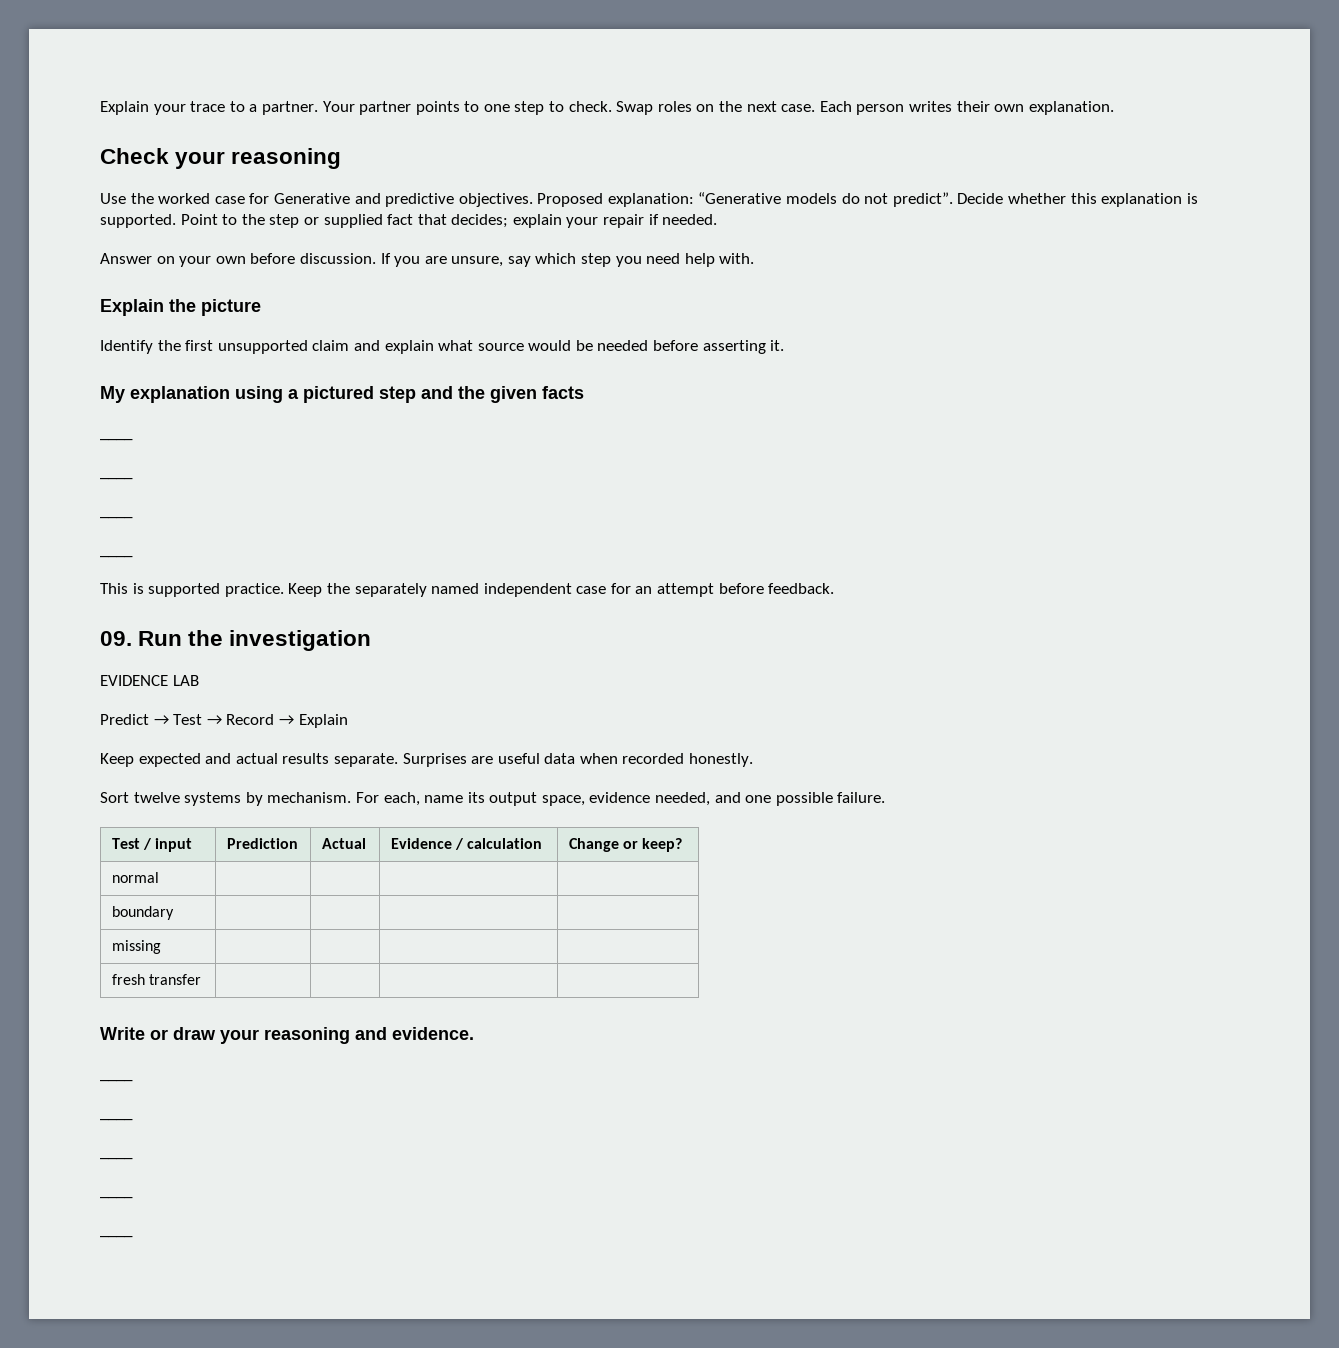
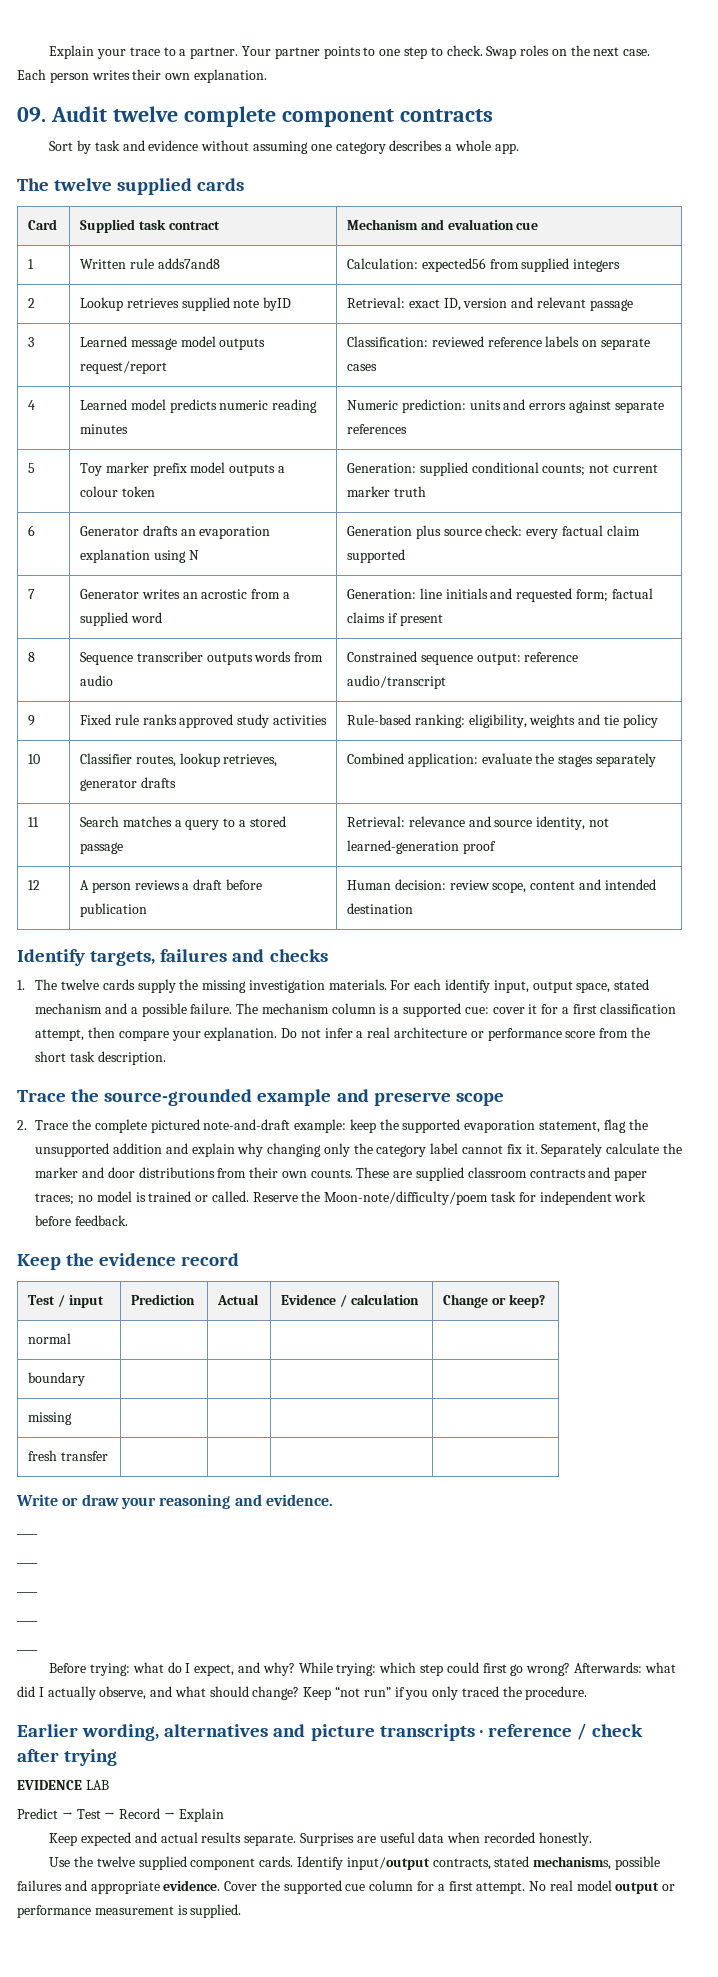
[100,148,342,169] [100,192,1198,207] [100,214,718,228] [100,253,755,267] [100,299,261,316] [100,340,785,354] [100,386,584,403] [100,438,133,441] [100,477,133,480] [100,516,133,519] [100,555,133,558] [100,583,835,597] [100,630,372,651] [100,675,199,686] [100,714,348,728] [100,753,754,767] [100,792,886,806] Check your reasoning // Use the worked case for Generative and predictive objectives. Proposed explanation: “Generative models do not predict”. Decide whether this explanation is supported. Point to the step or supplied fact that decides; explain your repair if needed. // Answer on your own before discussion. If you are unsure, say which step you need help with. // Explain the picture // Identify the first unsupported claim and explain what source would be needed before asserting it. // My explanation using a pictured step and the given facts // ____ // ____ // ____ // ____ // This is supported practice. Keep the separately named independent case for an attempt before feedback. // 09. Run the investigation // EVIDENCE LAB // Predict → Test → Record → Explain // Keep expected and actual results separate. Surprises are useful data when recorded honestly. // Sort twelve systems by mechanism. For each, name its output space, evidence needed, and one possible failure. -> [17,106,493,127] [49,140,519,154] [17,178,245,195] [28,219,58,230] [80,219,220,233] [347,219,539,230] [28,259,35,269] [80,258,220,269] [347,258,621,272] [28,298,36,308] [80,297,292,311] [347,297,633,311] [28,337,35,347] [80,336,266,350] [80,361,168,374] [347,336,650,350] [347,364,378,371] [28,400,36,410] [80,399,318,413] [80,424,129,434] [347,399,664,413] [347,424,408,434] [28,463,36,473] [80,462,285,476] [80,486,155,497] [347,462,658,476] [347,486,426,497] [28,525,36,536] [80,525,271,539] [80,549,199,563] [347,525,640,539] [347,549,406,563] [28,589,36,599] [80,589,290,599] [80,612,162,626] [347,588,653,602] [347,612,443,626] [28,652,36,662] [80,651,324,665] [80,675,114,686] [347,651,579,665] [347,675,447,689] [28,715,36,726] [80,714,327,728] [347,714,658,728] [28,754,41,764] [80,753,278,767] [80,777,176,791] [347,753,656,767] [28,817,40,827] [80,816,286,830] [80,842,124,854] [347,816,609,830] [347,840,496,854] [28,880,41,890] [80,879,262,893] [80,903,148,917] [347,879,656,893] [347,903,414,914] [17,949,328,966] [17,979,650,993] [35,1003,677,1017] [35,1027,650,1041] [35,1051,166,1065] [17,1089,504,1106] [17,1119,648,1133] [35,1143,682,1157] [35,1167,648,1181] [35,1191,647,1205] [35,1215,128,1226] [17,1253,240,1270] 09. Audit twelve complete component contracts // Sort by task and evidence without assuming one category describes a whole app. // The twelve supplied cards // Card | Supplied task contract | Mechanism and evaluation cue // 1 | Written rule adds7and8 | Calculation: expected56 from supplied integers // 2 | Lookup retrieves supplied note byID | Retrieval: exact ID, version and relevant passage // 3 | Learned message model outputs request/report | Classification: reviewed reference labels on separate cases // 4 | Learned model predicts numeric reading minutes | Numeric prediction: units and errors against separate references // 5 | Toy marker prefix model outputs a colour token | Generation: supplied conditional counts; not current marker truth // 6 | Generator drafts an evaporation explanation using N | Generation plus source check: every factual claim supported // 7 | Generator writes an acrostic from a supplied word | Generation: line initials and requested form; factual claims if present // 8 | Sequence transcriber outputs words from audio | Constrained sequence output: reference audio/transcript // 9 | Fixed rule ranks approved study activities | Rule-based ranking: eligibility, weights and tie policy // 10 | Classifier routes, lookup retrieves, generator drafts | Combined application: evaluate the stages separately // 11 | Search matches a query to a stored passage | Retrieval: relevance and source identity, not learned-generation proof // 12 | A person reviews a draft before publication | Human decision: review scope, content and intended destination // Identify targets, failures and checks // 1. The twelve cards supply the missing investigation materials. For each identify input, output space, stated mechanism and a possible failure. The mechanism column is a supported cue: cover it for a first classification attempt, then compare your explanation. Do not infer a real architecture or performance score from the short task description. // Trace the source-grounded example and preserve scope // 2. Trace the complete pictured note-and-draft example: keep the supported evaporation statement, flag the unsupported addition and explain why changing only the category label cannot fix it. Separately calculate the marker and door distributions from their own counts. These are supplied classroom contracts and paper traces; no model is trained or called. Reserve the Moon-note/difficulty/poem task for independent work before feedback. // Keep the evidence record
(133, 1236) none -> [49,1662,676,1676] [17,1686,588,1700] [17,1723,644,1741] [17,1749,118,1766] [17,1780,109,1790] [17,1808,224,1822] [49,1832,592,1846] [49,1856,660,1870] [17,1880,676,1894] [17,1904,242,1918] // Before trying: what do I expect, and why? While trying: which step could first go wrong? Afterwards: what did I actually observe, and what should change? Keep “not run” if you only traced the procedure. // Earlier wording, alternatives and picture transcripts · reference / check after trying // EVIDENCE LAB // Predict → Test → Record → Explain // Keep expected and actual results separate. Surprises are useful data when recorded honestly. // Use the twelve supplied component cards. Identify input/output contracts, stated mechanisms, possible failures and appropriate evidence. Cover the supported cue column for a first attempt. No real model output or performance measurement is supplied.

